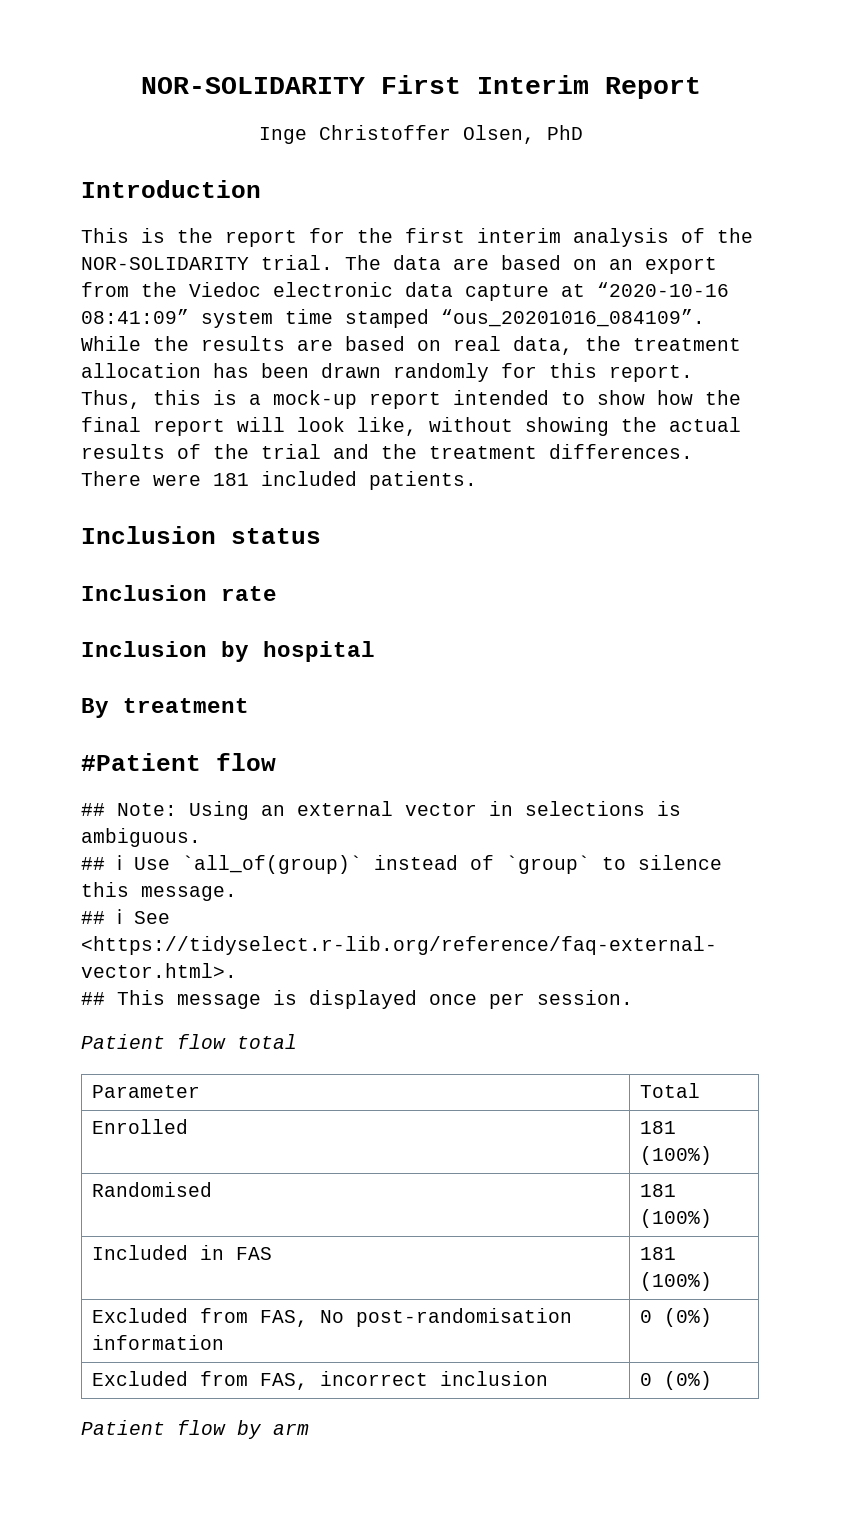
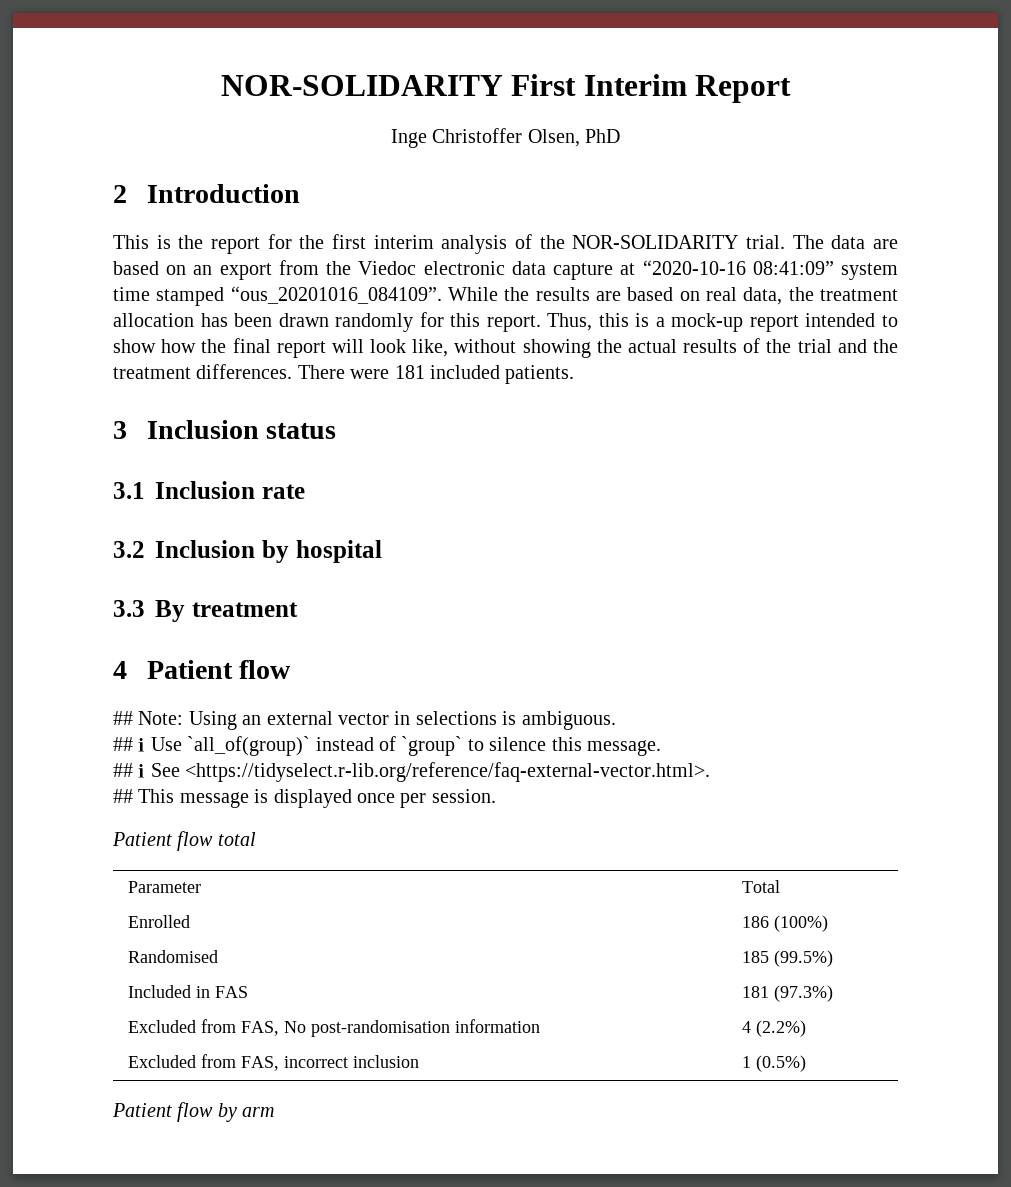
(583, 132) none -> [113,185,127,203] 2
(477, 480) none -> [113,421,127,439] 3
(321, 536) none -> [113,482,145,499] 3.1
(277, 593) none -> [113,541,145,558] 3.2
(375, 651) none -> [113,600,145,617] 3.3
[81,753,201,771] #Patient -> [113,660,233,679] 4 Patient
[639,1121,676,1134] 181 -> [742,916,770,928] 186
[639,1184,676,1197] [639,1209,712,1228] 181 (100%) -> [742,950,834,967] 185 (99.5%)
[639,1272,712,1291] (100%) -> [774,985,834,1002] (97.3%)
[639,1308,712,1327] 0 (0%) -> [742,1020,807,1037] 4 (2.2%)
[639,1371,712,1390] 0 (0%) -> [742,1055,807,1072] 1 (0.5%)

